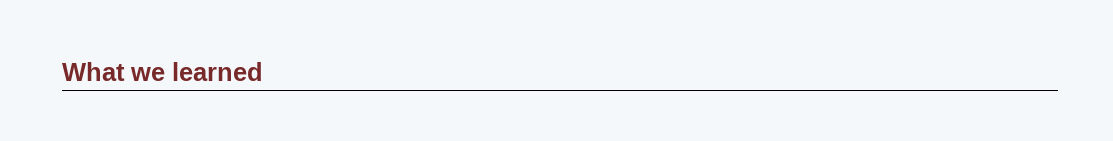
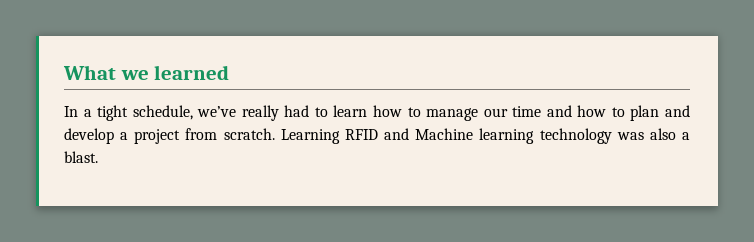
(263, 71) none -> [64,105,690,121] [64,128,690,144] [64,151,98,163] // In a tight schedule, we’ve really had to learn how to manage our time and how to plan and develop a project from scratch. Learning RFID and Machine learning technology was also a blast.

